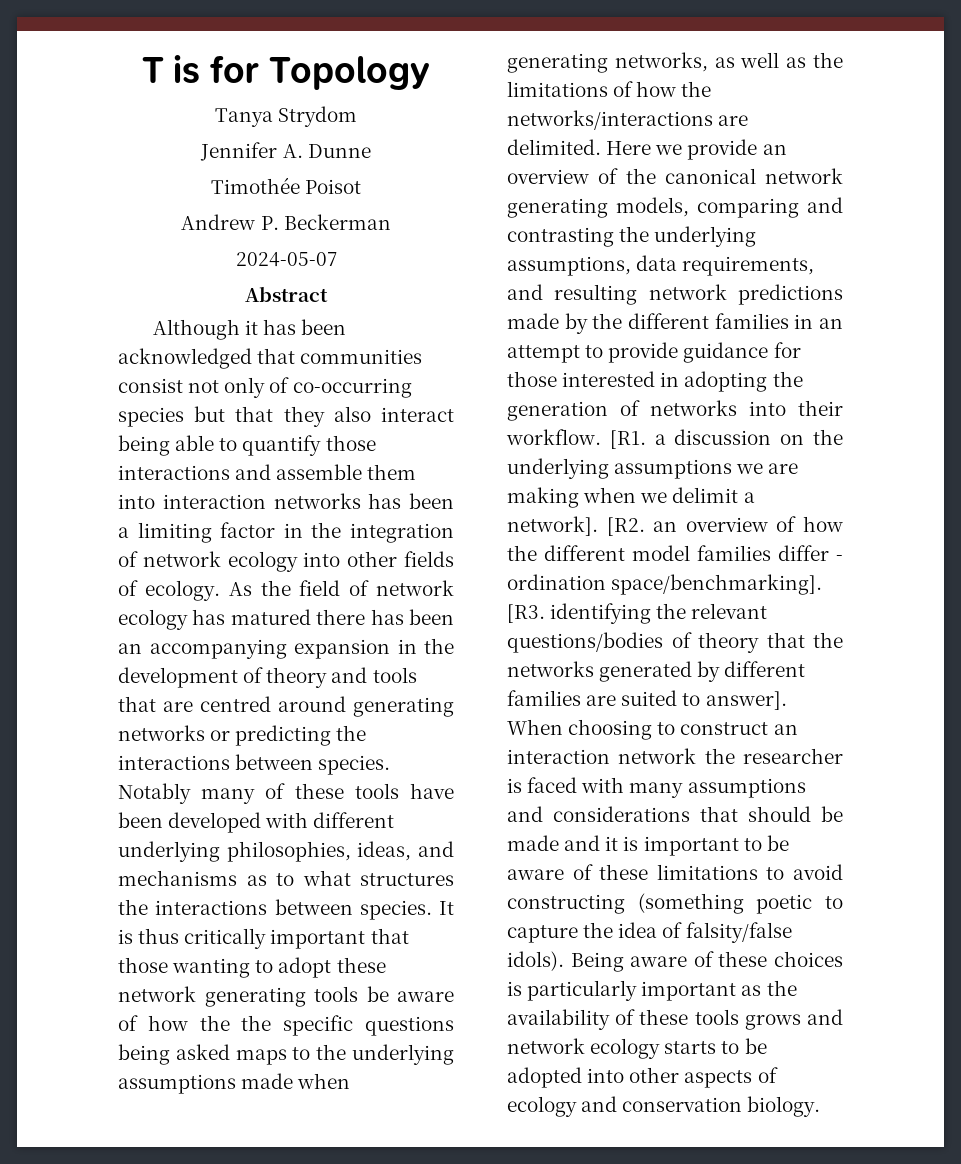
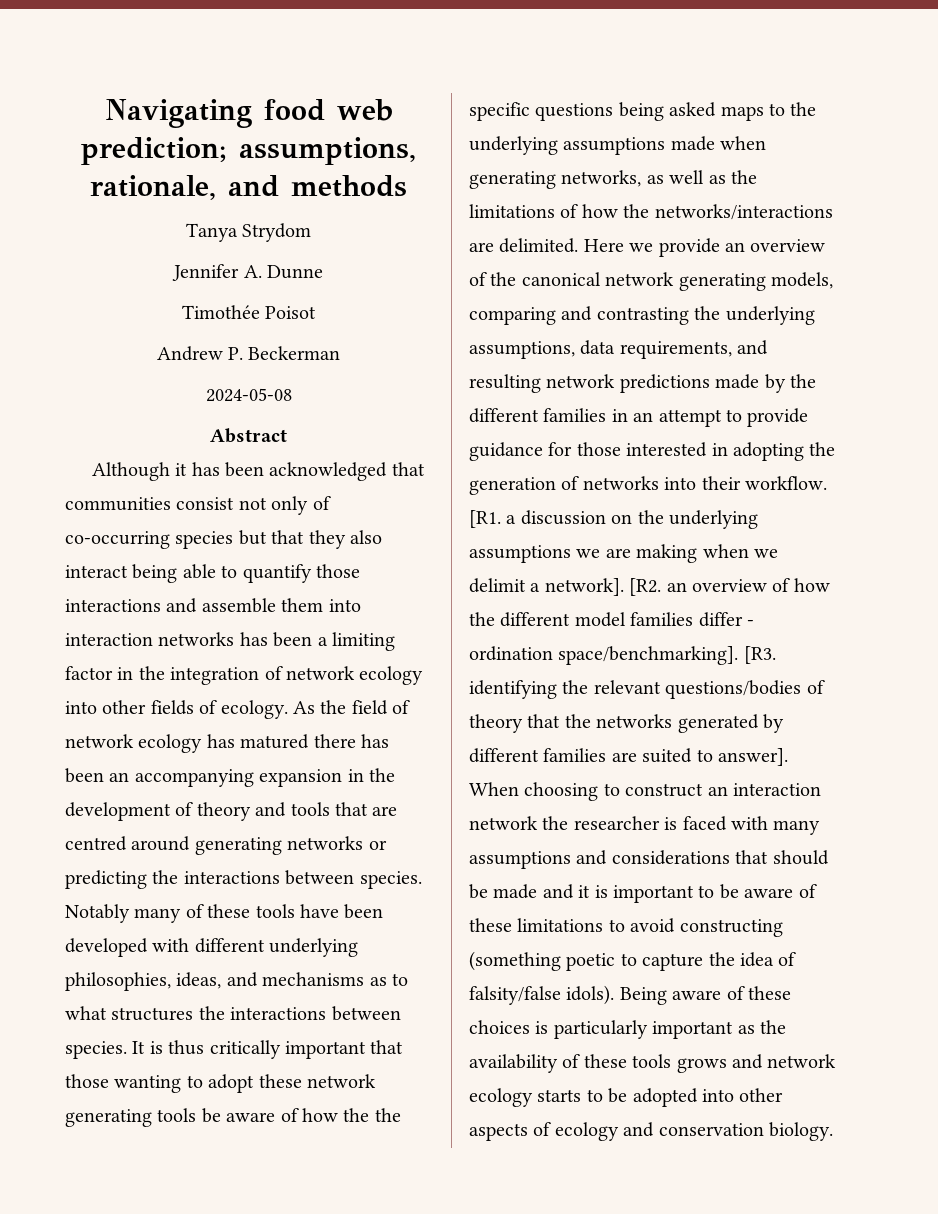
[142,55,430,90] T is for Topology -> [104,99,393,128] [81,137,416,165] [90,175,407,200] Navigating food web prediction; assumptions, rationale, and methods
[235,252,337,267] 2024-05-07 -> [205,388,292,402] 2024-05-08

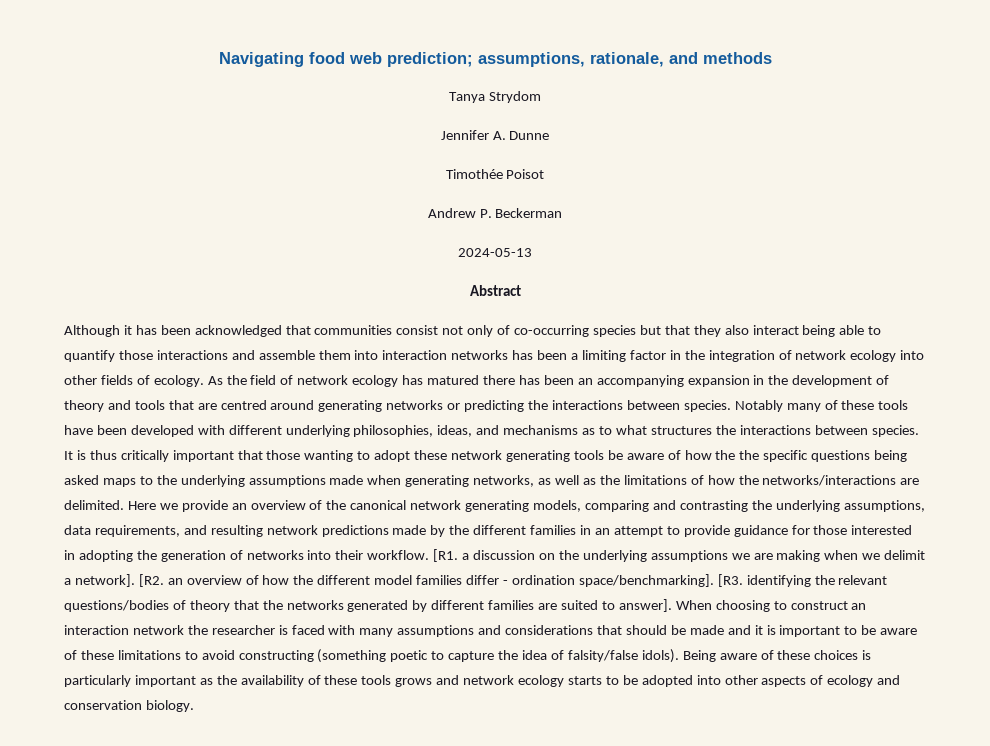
[205,388,292,402] 2024-05-08 -> [458,248,532,257] 2024-05-13

